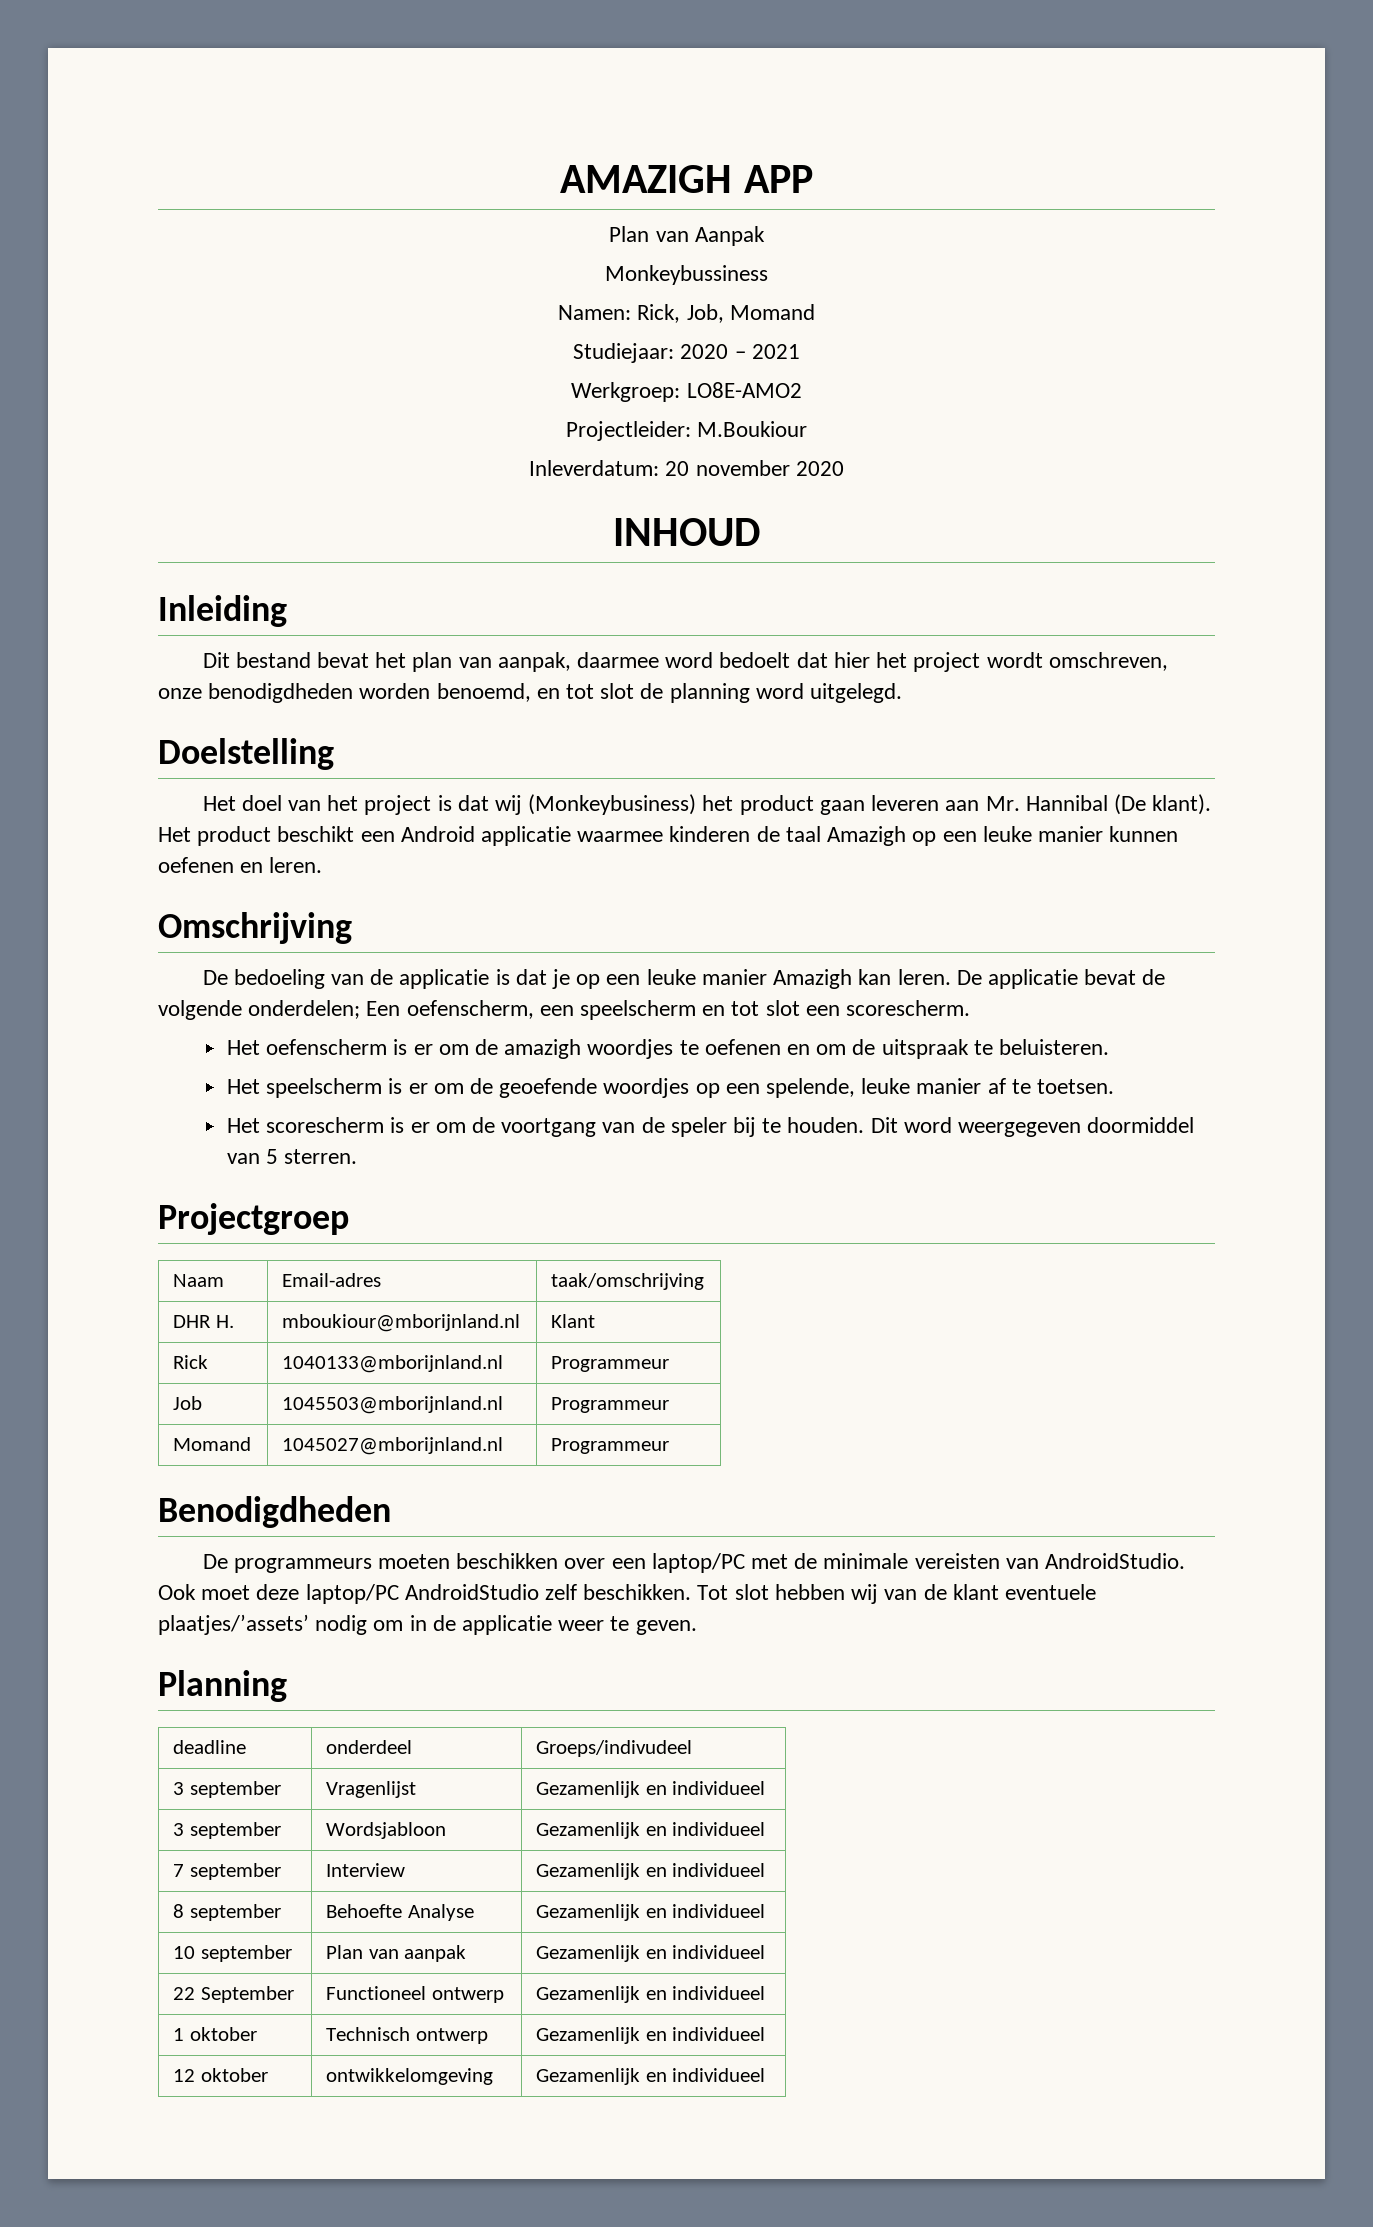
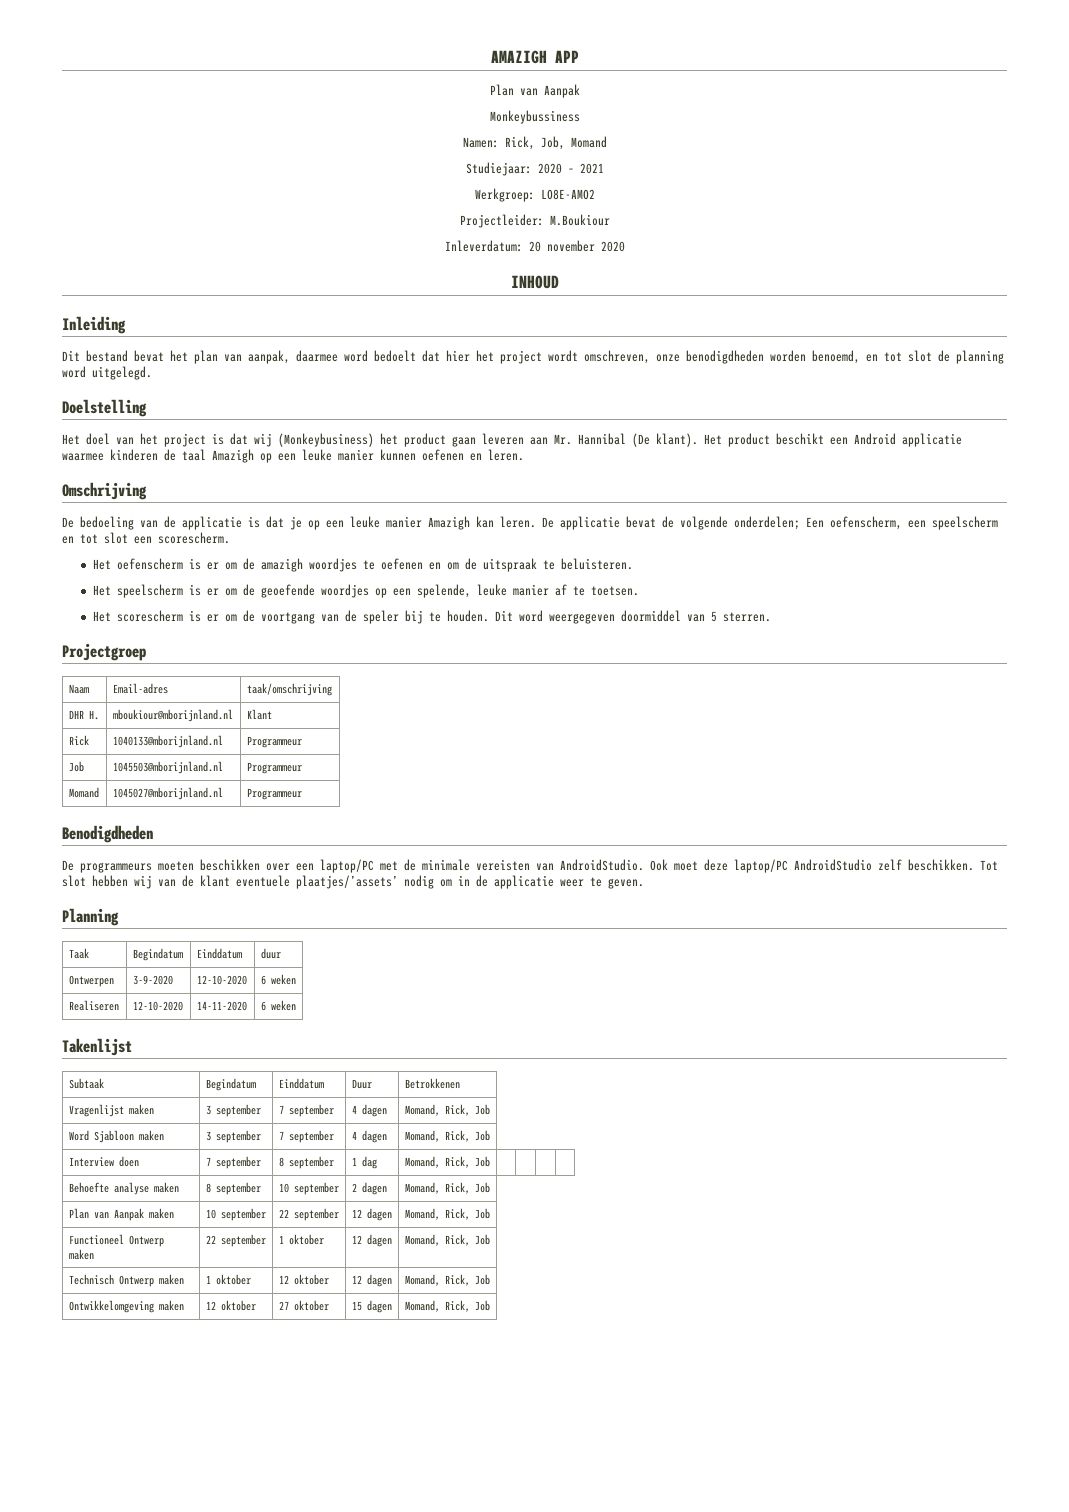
[173,1740,247,1754] [326,1740,413,1754] [536,1740,693,1757] [173,1781,281,1798] [326,1781,417,1798] [536,1781,766,1798] [173,1822,281,1839] [326,1822,447,1839] [536,1822,766,1839] [173,1863,281,1880] [326,1863,406,1877] [536,1863,766,1880] [173,1904,281,1921] [326,1904,474,1921] [536,1904,766,1921] [173,1945,292,1962] [326,1945,467,1962] [536,1945,766,1962] [173,1986,294,2003] [326,1986,504,2003] [536,1986,766,2003] [173,2027,257,2041] [326,2027,488,2044] [536,2027,766,2044] [173,2068,268,2082] [326,2068,494,2085] [536,2068,766,2085] deadline | onderdeel | Groeps/indivudeel // 3 september | Vragenlijst | Gezamenlijk en individueel // 3 september | Wordsjabloon | Gezamenlijk en individueel // 7 september | Interview | Gezamenlijk en individueel // 8 september | Behoefte Analyse | Gezamenlijk en individueel // 10 september | Plan van aanpak | Gezamenlijk en individueel // 22 September | Functioneel ontwerp | Gezamenlijk en individueel // 1 oktober | Technisch ontwerp | Gezamenlijk en individueel // 12 oktober | ontwikkelomgeving | Gezamenlijk en individueel -> [68,948,89,959] [132,948,183,961] [196,948,242,959] [260,948,281,959] [68,975,114,987] [132,975,173,985] [196,975,247,985] [260,974,296,985] [68,1000,119,1011] [132,1001,183,1011] [196,1001,247,1011] [260,1000,296,1011] [62,1038,132,1056] [68,1078,104,1089] [205,1078,256,1091] [278,1078,324,1089] [351,1079,372,1089] [404,1078,460,1089] [68,1104,154,1117] [205,1104,261,1117] [278,1104,334,1117] [351,1104,387,1117] [404,1104,490,1116] [68,1130,164,1143] [205,1130,261,1143] [278,1130,334,1143] [351,1130,387,1143] [404,1130,490,1142] [68,1156,139,1167] [205,1156,261,1169] [278,1156,334,1169] [351,1156,377,1169] [404,1156,490,1168] [68,1182,179,1195] [205,1182,261,1195] [278,1182,339,1195] [351,1182,387,1195] [404,1182,490,1194] [68,1208,174,1221] [205,1208,266,1221] [278,1208,339,1221] [351,1208,392,1221] [404,1208,490,1220] [68,1234,164,1247] [68,1249,94,1260] [205,1234,266,1247] [278,1234,324,1245] [351,1234,392,1247] [404,1234,490,1246] [68,1274,184,1287] [205,1274,251,1285] [278,1274,329,1285] [351,1274,392,1287] [404,1274,490,1286] [68,1300,184,1313] [205,1300,256,1311] [278,1300,329,1311] [351,1300,392,1313] [404,1300,490,1312] Taak | Begindatum | Einddatum | duur // Ontwerpen | 3-9-2020 | 12-10-2020 | 6 weken // Realiseren | 12-10-2020 | 14-11-2020 | 6 weken // Takenlijst // Subtaak | Begindatum | Einddatum | Duur | Betrokkenen // Vragenlijst maken | 3 september | 7 september | 4 dagen | Momand, Rick, Job // Word Sjabloon maken | 3 september | 7 september | 4 dagen | Momand, Rick, Job // Interview doen | 7 september | 8 september | 1 dag | Momand, Rick, Job | | | | // Behoefte analyse maken | 8 september | 10 september | 2 dagen | Momand, Rick, Job // Plan van Aanpak maken | 10 september | 22 september | 12 dagen | Momand, Rick, Job // Functioneel Ontwerp maken | 22 september | 1 oktober | 12 dagen | Momand, Rick, Job // Technisch Ontwerp maken | 1 oktober | 12 oktober | 12 dagen | Momand, Rick, Job // Ontwikkelomgeving maken | 12 oktober | 27 oktober | 15 dagen | Momand, Rick, Job

